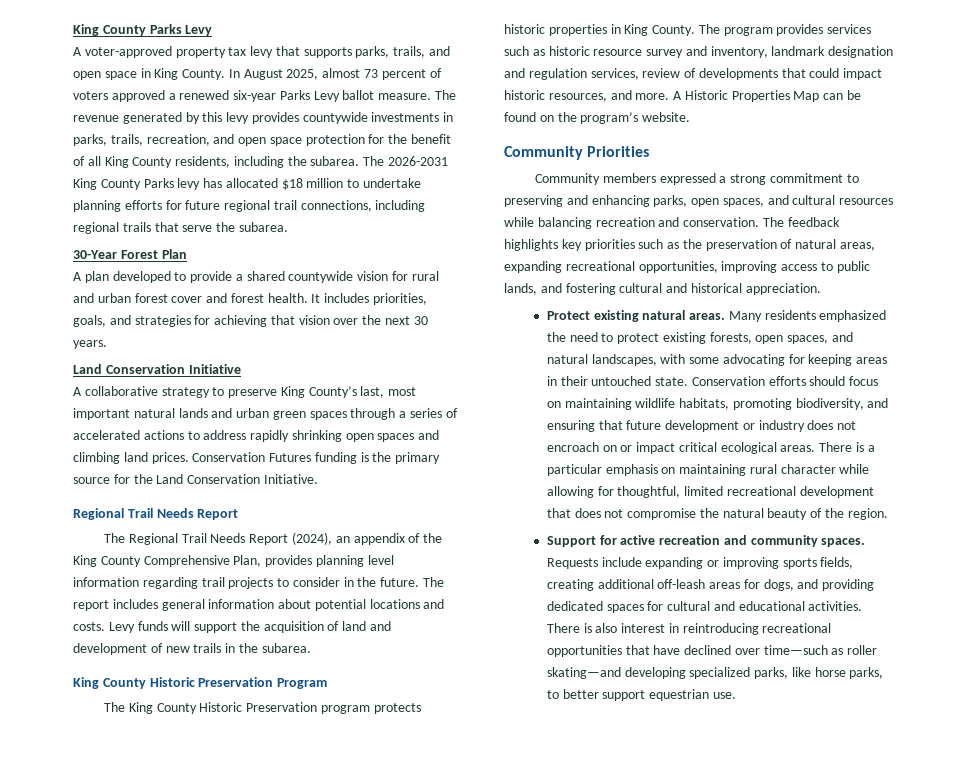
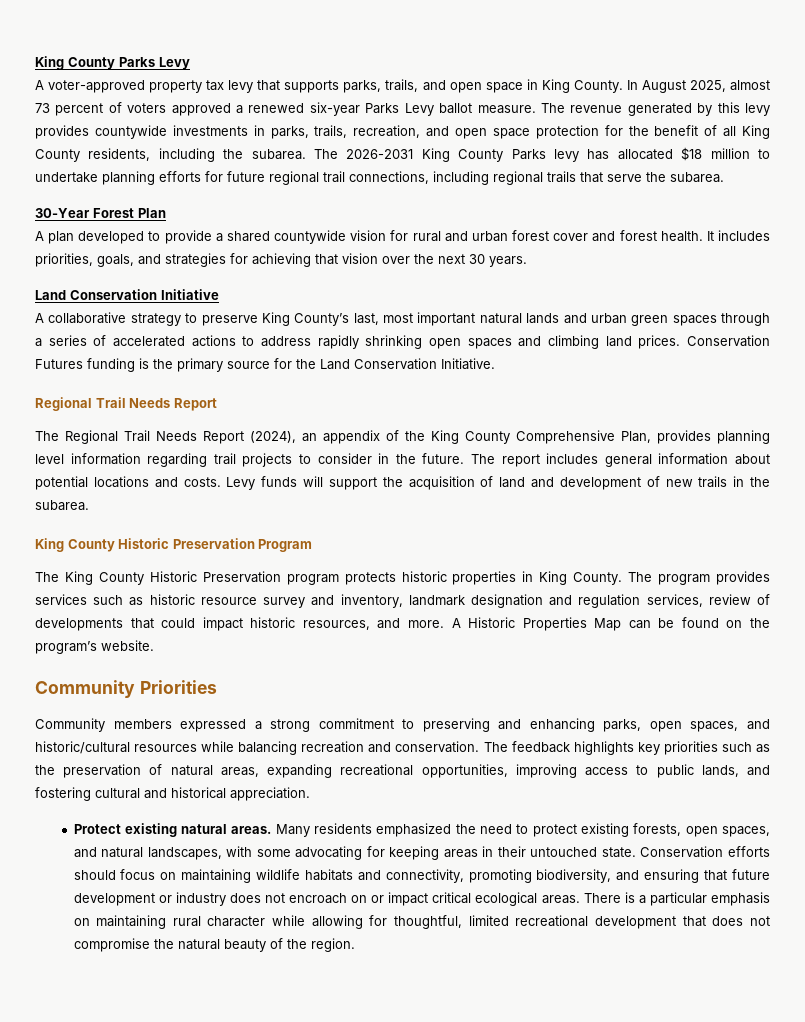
[792,195,836,205] cultural -> [35,741,130,754] historic/cultural
[679,398,730,410] habitats, -> [304,869,464,883] habitats and connectivity,
[546,535,866,547] [546,557,854,569] [546,579,875,591] [546,601,863,613] [546,623,832,635] [546,645,878,657] [546,667,884,679] [546,689,736,701] // Support for active recreation and community spaces. Requests include expanding or improving sports fields, creating additional off-leash areas for dogs, and providing dedicated spaces for cultural and educational activities. There is also interest in reintroducing recreational opportunities that have declined over time—such as roller skating—and developing specialized parks, like horse parks, to better support equestrian use. -> (355, 945) none

